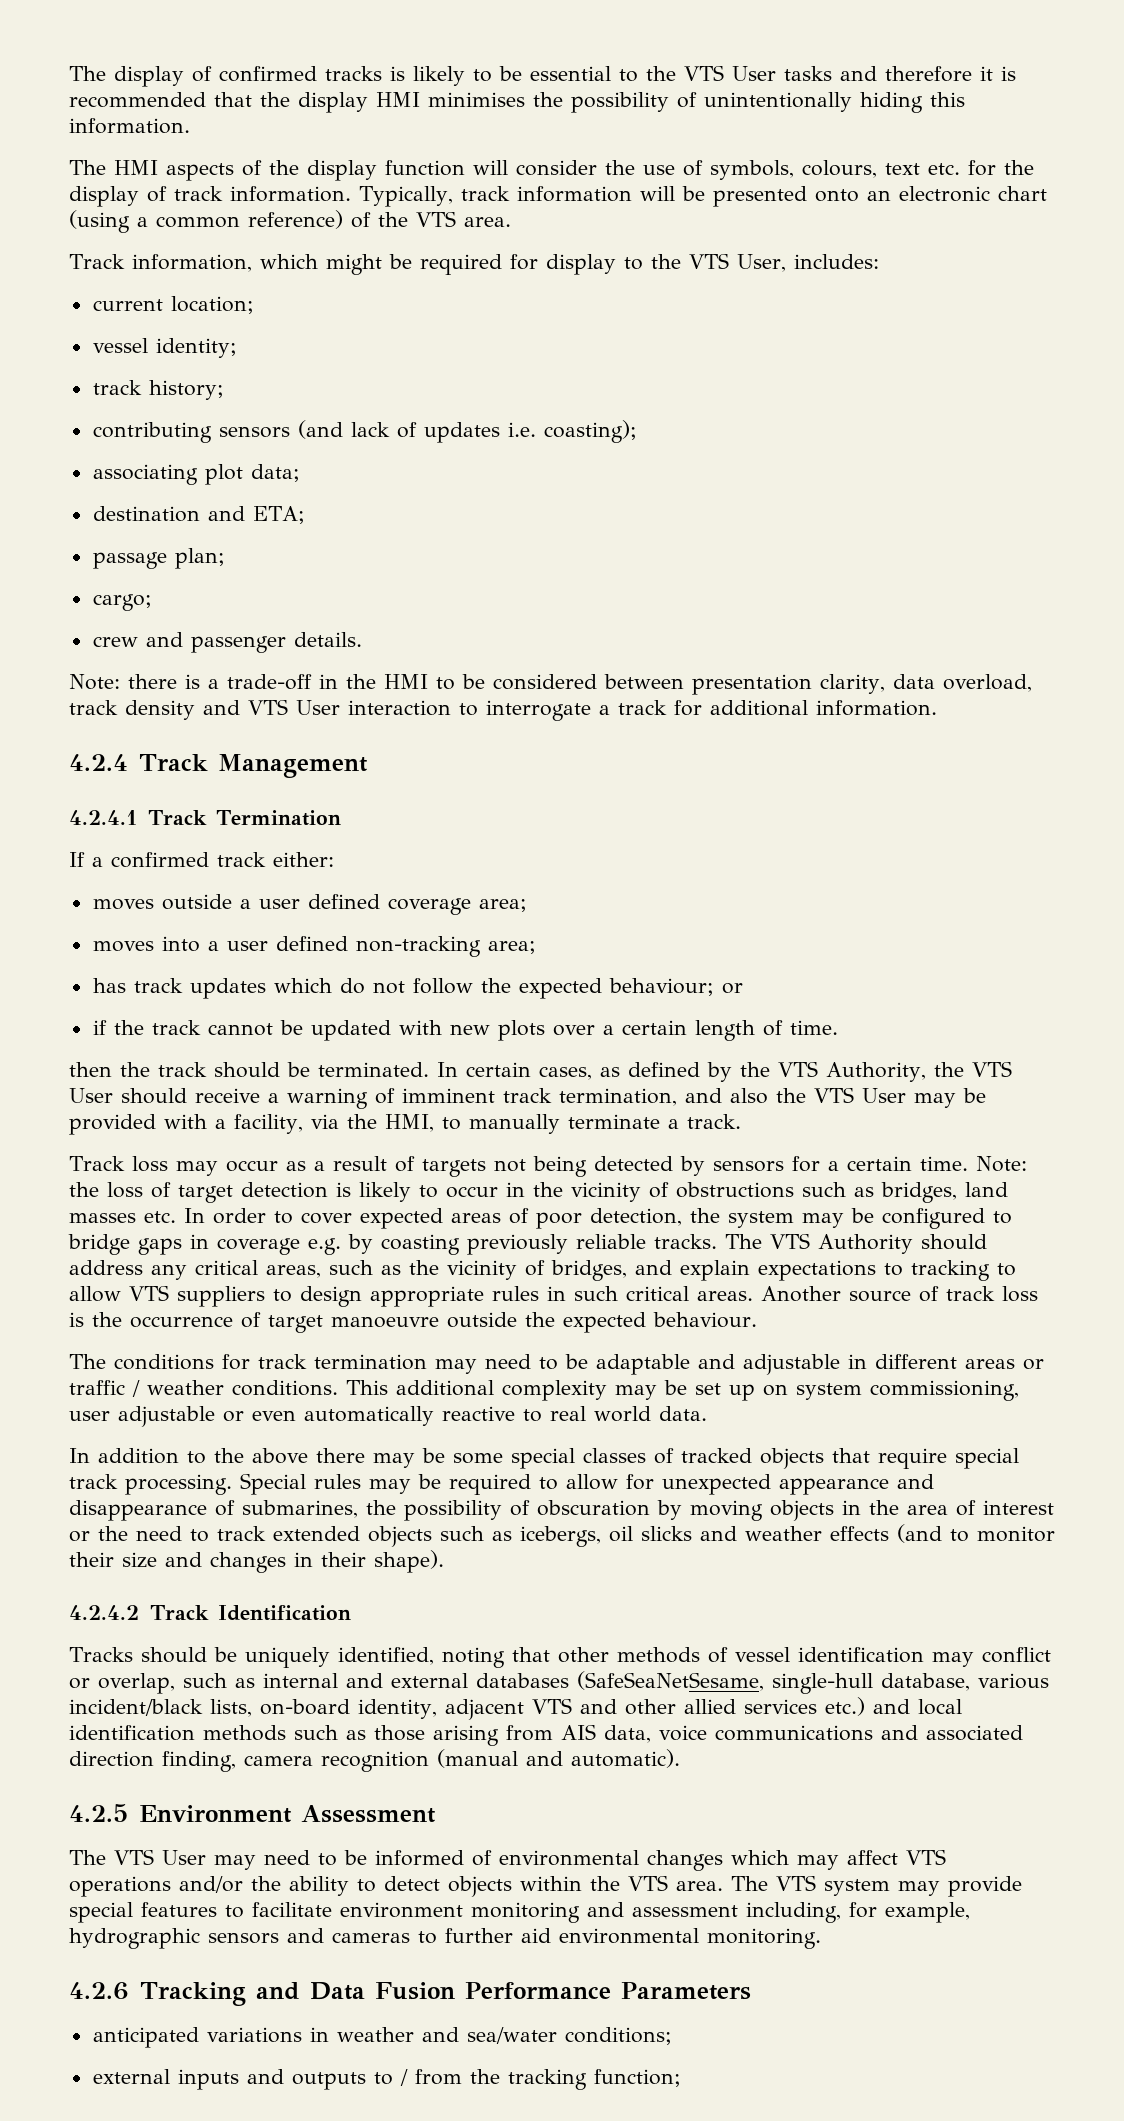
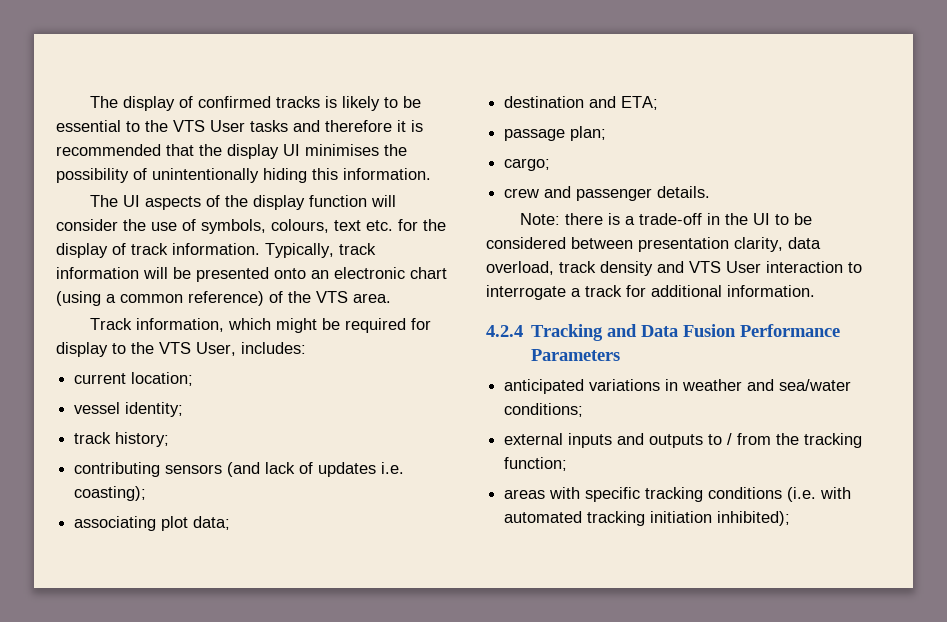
[376,92,420,107] HMI -> [283,144,300,156] UI
[114,160,158,175] HMI -> [123,195,141,207] UI
[384,674,428,689] HMI -> [753,213,771,225] UI
[138,754,368,778] [69,810,341,826] [69,852,334,868] [92,894,527,915] [92,936,536,957] [92,978,743,999] [92,1020,838,1041] [69,1061,1012,1082] [69,1087,986,1109] [69,1114,741,1135] [69,1156,1027,1177] [69,1182,1008,1203] [69,1208,1012,1229] [68,1233,987,1255] [69,1260,1016,1281] [69,1285,1038,1307] [69,1312,757,1333] [69,1354,1044,1375] [69,1380,1019,1401] [69,1406,707,1427] [69,1448,1019,1469] [69,1473,934,1495] [69,1500,1054,1521] [69,1524,1055,1547] [69,1550,444,1573] [69,1605,351,1621] [69,1647,1051,1668] [69,1671,1049,1694] [69,1697,962,1720] [69,1724,1023,1746] [69,1749,680,1772] [69,1804,436,1823] [69,1849,946,1871] [69,1875,1022,1897] [69,1902,970,1923] [69,1928,821,1949] [69,1982,129,2000] Track Management // 4.2.4.1 Track Termination // If a confirmed track either: // moves outside a user defined coverage area; // moves into a user defined non-tracking area; // has track updates which do not follow the expected behaviour; or // if the track cannot be updated with new plots over a certain length of time. // then the track should be terminated. In certain cases, as defined by the VTS Authority, the VTS User should receive a warning of imminent track termination, and also the VTS User may be provided with a facility, via the HMI, to manually terminate a track. // Track loss may occur as a result of targets not being detected by sensors for a certain time. Note: the loss of target detection is likely to occur in the vicinity of obstructions such as bridges, land masses etc. In order to cover expected areas of poor detection, the system may be configured to bridge gaps in coverage e.g. by coasting previously reliable tracks. The VTS Authority should address any critical areas, such as the vicinity of bridges, and explain expectations to tracking to allow VTS suppliers to design appropriate rules in such critical areas. Another source of track loss is the occurrence of target manoeuvre outside the expected behaviour. // The conditions for track termination may need to be adaptable and adjustable in different areas or traffic / weather conditions. This additional complexity may be set up on system commissioning, user adjustable or even automatically reactive to real world data. // In addition to the above there may be some special classes of tracked objects that require special track processing. Special rules may be required to allow for unexpected appearance and disappearance of submarines, the possibility of obscuration by moving objects in the area of interest or the need to track extended objects such as icebergs, oil slicks and weather effects (and to monitor their size and changes in their shape). // 4.2.4.2 Track Identification // Tracks should be uniquely identified, noting that other methods of vessel identification may conflict or overlap, such as internal and external databases (SafeSeaNetSesame, single-hull database, various incident/black lists, on-board identity, adjacent VTS and other allied services etc.) and local identification methods such as those arising from AIS data, voice communications and associated direction finding, camera recognition (manual and automatic). // 4.2.5 Environment Assessment // The VTS User may need to be informed of environmental changes which may affect VTS operations and/or the ability to detect objects within the VTS area. The VTS system may provide special features to facilitate environment monitoring and assessment including, for example, hydrographic sensors and cameras to further aid environmental monitoring. // 4.2.6 -> (523, 331) none
(681, 2078) none -> [504,487,852,502] [504,511,791,526] // areas with specific tracking conditions (i.e. with automated tracking initiation inhibited);

